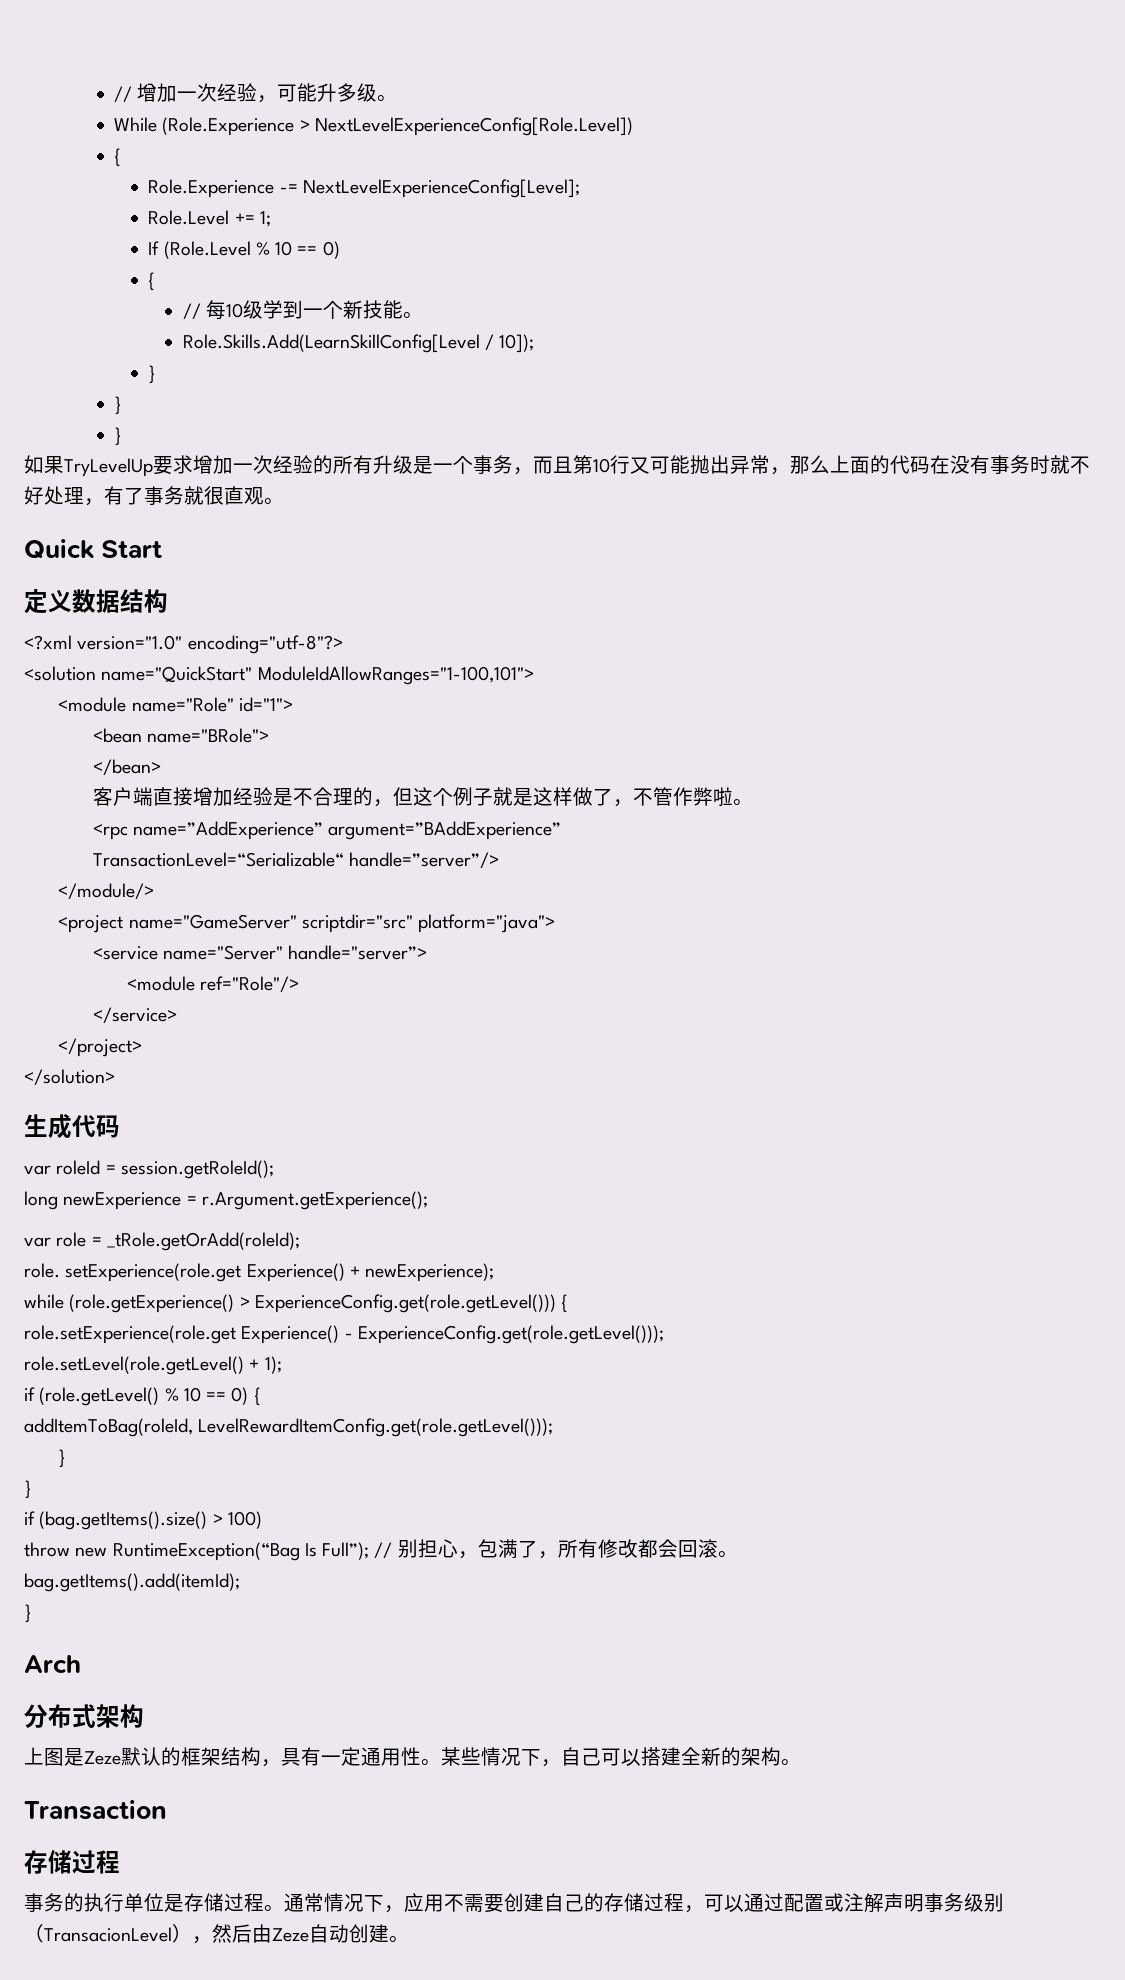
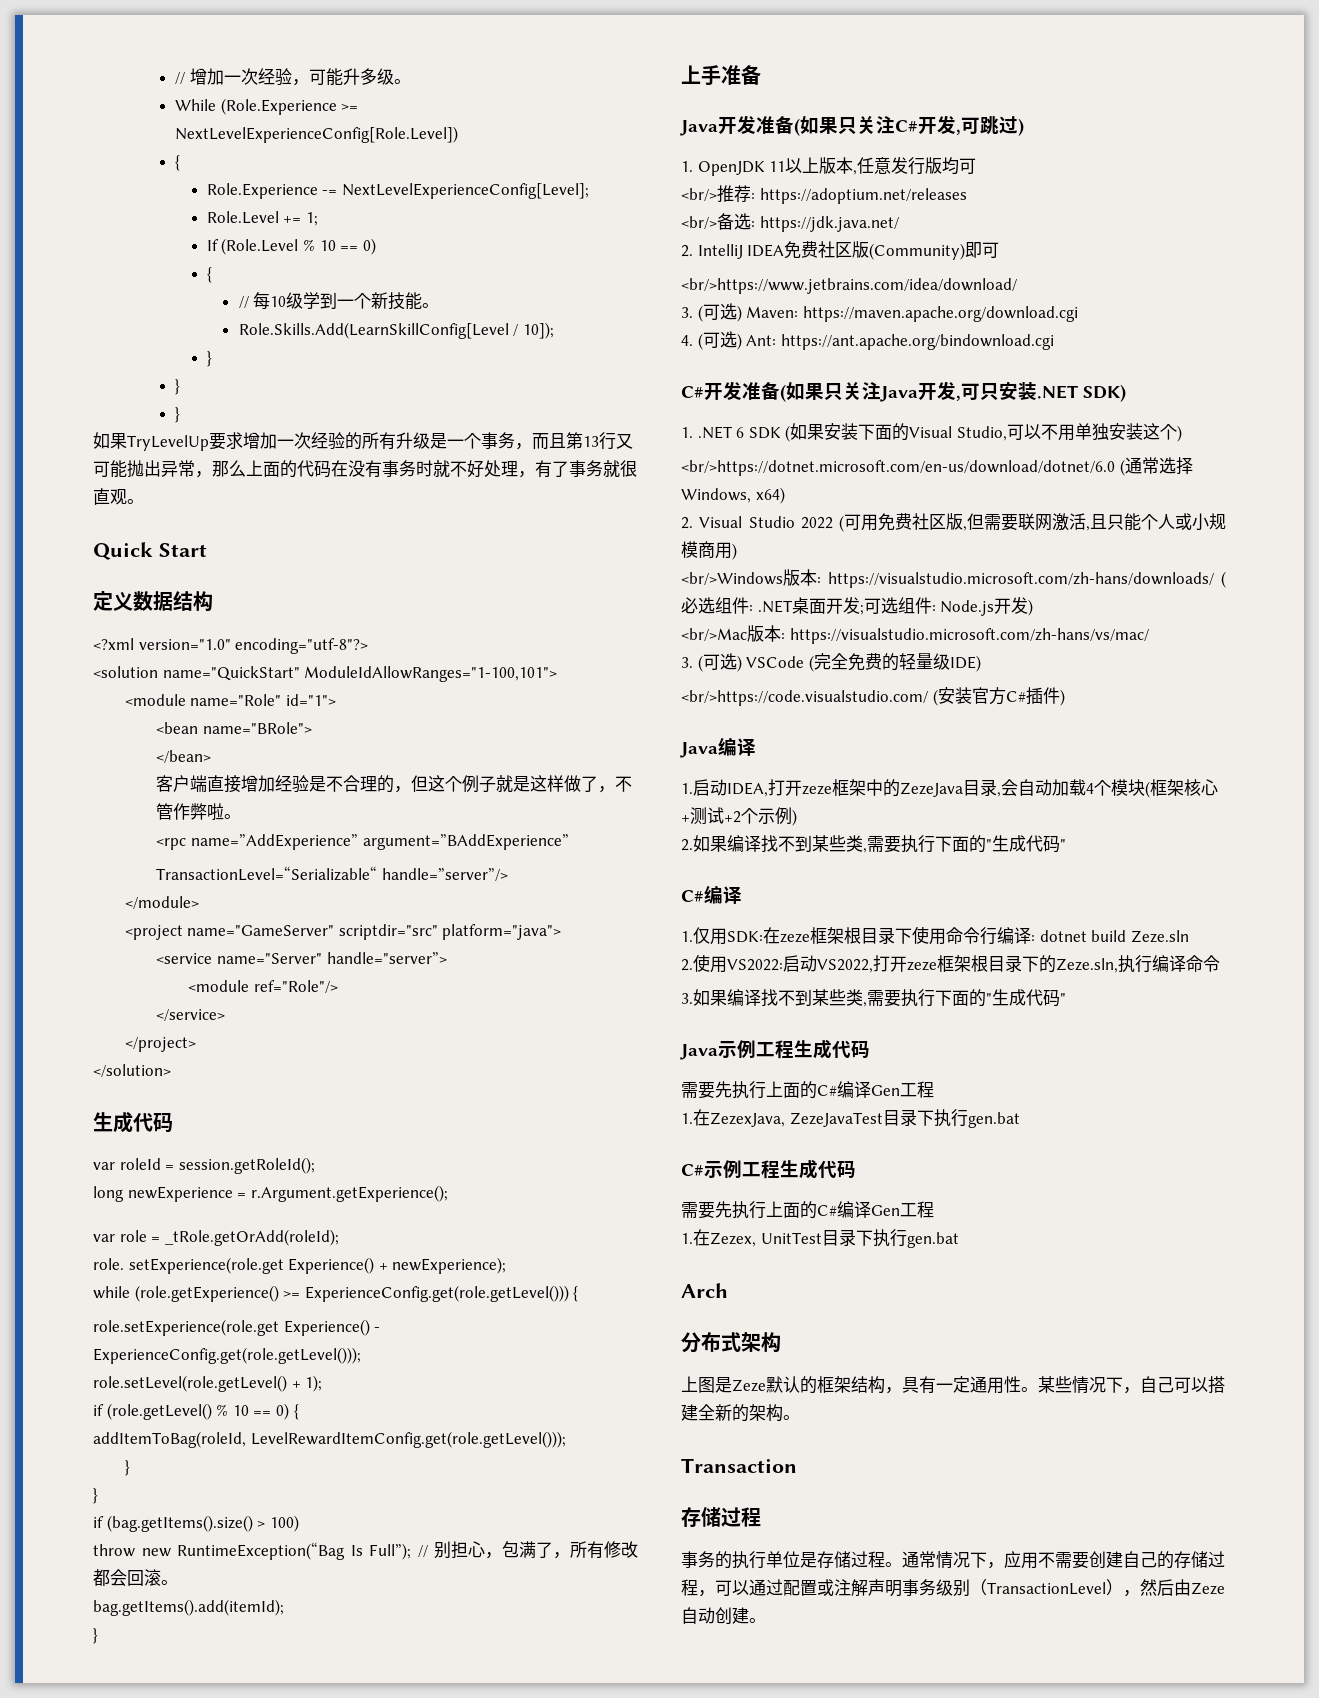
[299,120,310,131] > -> [341,104,359,111] >=
[593,458,610,473] 10 -> [583,436,599,447] 13
[58,883,155,899] </module/> -> [124,896,199,909] </module>
[239,1297,250,1308] > -> [283,1291,301,1298] >=
(32, 1613) none -> [681,65,761,86] [680,115,1024,136] [681,157,977,176] [681,185,967,204] [681,213,899,232] [681,241,1000,260] [681,278,1017,294] [681,303,1078,322] [681,331,1054,350] [681,381,1126,402] [681,423,1182,442] [681,457,1193,476] [681,487,785,504] [681,513,1226,532] [681,541,737,560] [681,569,1226,588] [681,597,1034,616] [681,625,1149,644] [681,653,981,672] [681,687,1065,706] [680,737,756,758] [681,779,1218,798] [681,807,797,826] [681,835,1066,853] [681,885,742,904] [681,926,1189,945] [681,954,1220,973] [681,989,1066,1007] [680,1039,870,1060] [681,1081,934,1099] [681,1109,1020,1128] [681,1159,856,1179] [681,1201,934,1219] [681,1229,959,1248] // 上手准备 // Java开发准备(如果只关注C#开发,可跳过) // 1. OpenJDK 11以上版本,任意发行版均可 // <br/>推荐: https://adoptium.net/releases // <br/>备选: https://jdk.java.net/ // 2. IntelliJ IDEA免费社区版(Community)即可 // <br/>https://www.jetbrains.com/idea/download/ // 3. (可选) Maven: https://maven.apache.org/download.cgi // 4. (可选) Ant: https://ant.apache.org/bindownload.cgi // C#开发准备(如果只关注Java开发,可只安装.NET SDK) // 1. .NET 6 SDK (如果安装下面的Visual Studio,可以不用单独安装这个) // <br/>https://dotnet.microsoft.com/en-us/download/dotnet/6.0 (通常选择Windows, x64) // 2. Visual Studio 2022 (可用免费社区版,但需要联网激活,且只能个人或小规模商用) // <br/>Windows版本: https://visualstudio.microsoft.com/zh-hans/downloads/ (必选组件: .NET桌面开发;可选组件: Node.js开发) // <br/>Mac版本: https://visualstudio.microsoft.com/zh-hans/vs/mac/ // 3. (可选) VSCode (完全免费的轻量级IDE) // <br/>https://code.visualstudio.com/ (安装官方C#插件) // Java编译 // 1.启动IDEA,打开zeze框架中的ZezeJava目录,会自动加载4个模块(框架核心+测试+2个示例) // 2.如果编译找不到某些类,需要执行下面的"生成代码" // C#编译 // 1.仅用SDK:在zeze框架根目录下使用命令行编译: dotnet build Zeze.sln // 2.使用VS2022:启动VS2022,打开zeze框架根目录下的Zeze.sln,执行编译命令 // 3.如果编译找不到某些类,需要执行下面的"生成代码" // Java示例工程生成代码 // 需要先执行上面的C#编译Gen工程 // 1.在ZezexJava, ZezeJavaTest目录下执行gen.bat // C#示例工程生成代码 // 需要先执行上面的C#编译Gen工程 // 1.在Zezex, UnitTest目录下执行gen.bat
[44,1927,172,1942] TransacionLevel -> [987,1582,1106,1595] TransactionLevel

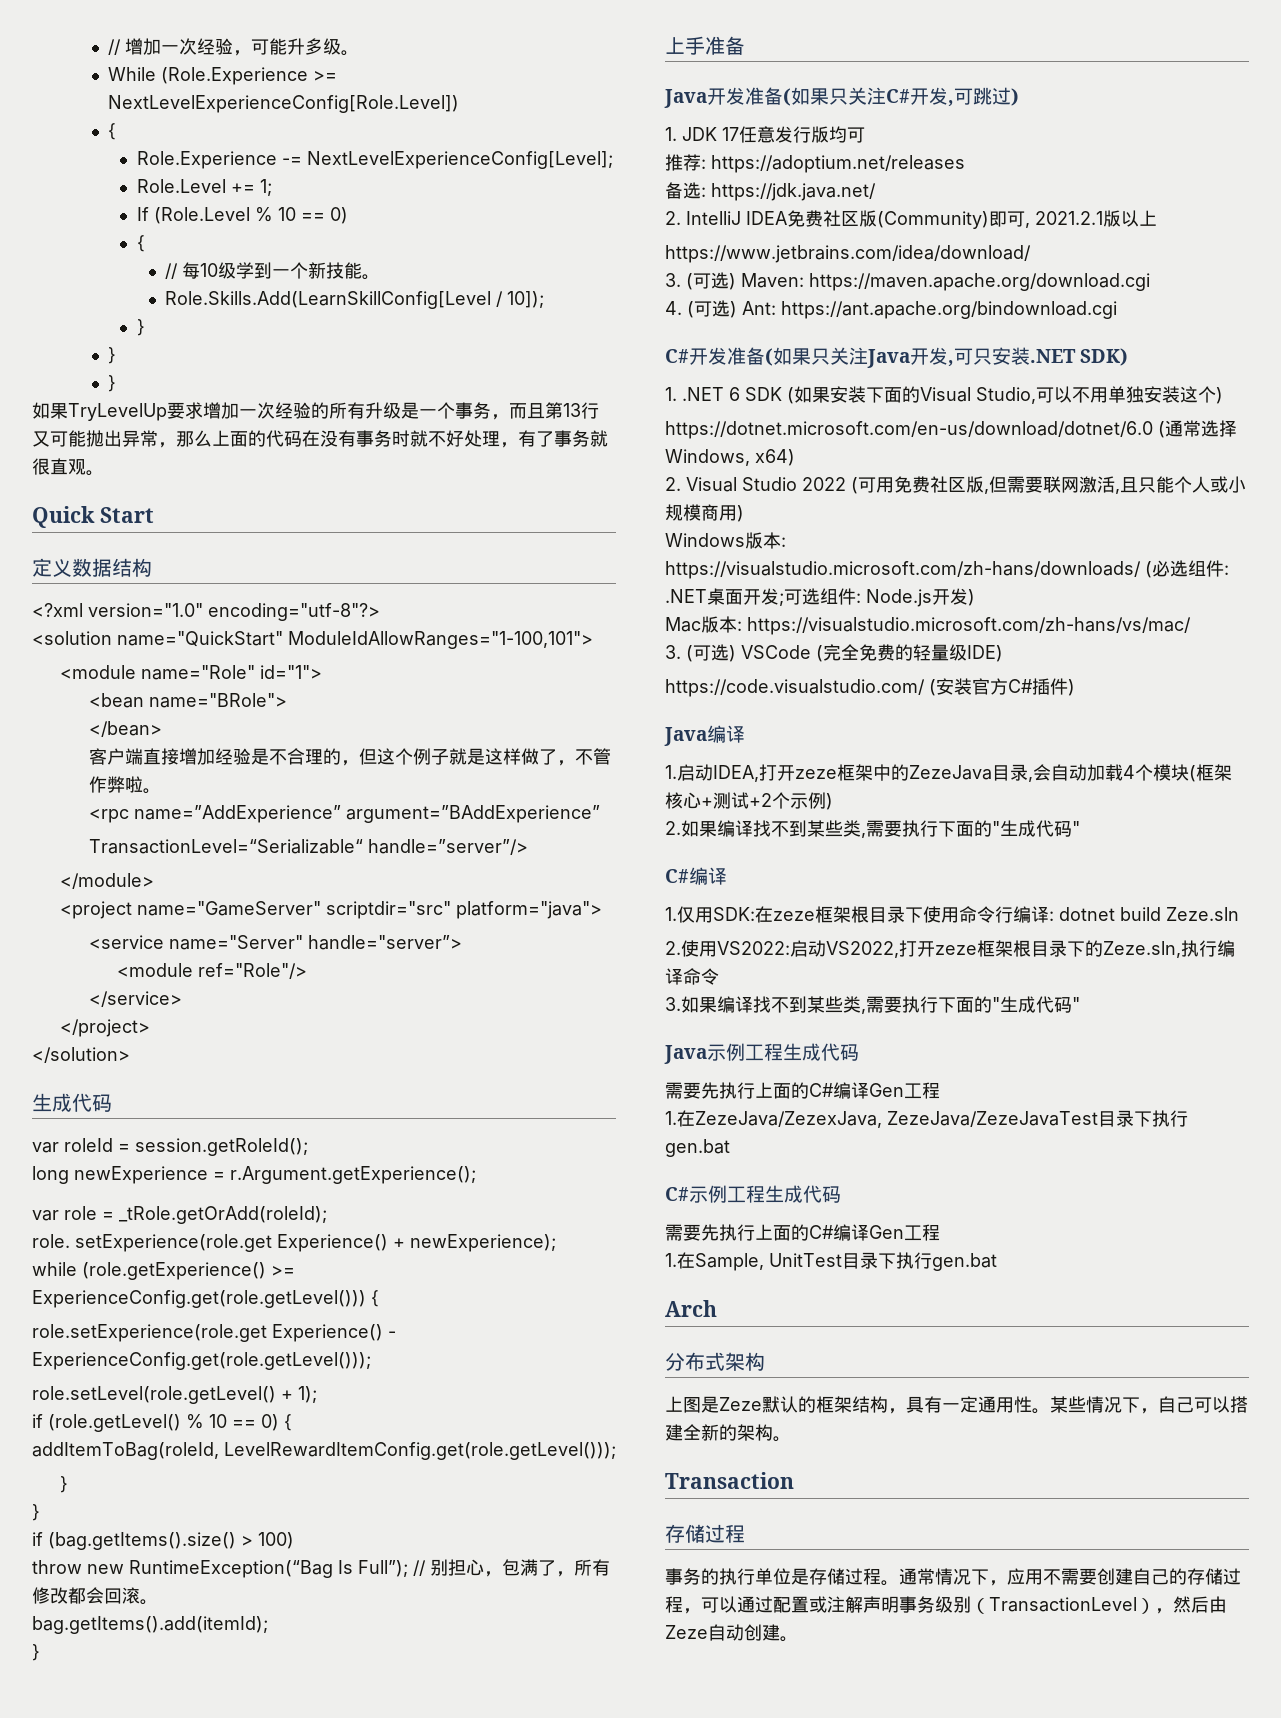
[697,157,858,176] OpenJDK 11以上版本, -> [682,127,739,141] JDK 17
[681,188,717,201] <br/> -> (865, 135) none
[681,216,717,229] <br/> -> (965, 164) none
[681,278,1017,294] // <br/>https://www.jetbrains.com/idea/download/ -> [1025,210,1157,228] [665,245,1031,263] , 2021.2.1版以上 // https://www.jetbrains.com/idea/download/
[681,460,1115,476] <br/>https://dotnet.microsoft.com/en-us/download/dotnet/6.0 -> [665,421,1153,439] https://dotnet.microsoft.com/en-us/download/dotnet/6.0
[681,572,783,585] <br/>Windows -> [665,533,745,547] Windows
[681,628,747,641] <br/>Mac -> [665,617,701,632] Mac
[681,690,928,706] <br/>https://code.visualstudio.com/ -> [665,679,925,697] https://code.visualstudio.com/
[710,1112,883,1127] ZezexJava, ZezeJavaTest -> [695,1111,1098,1128] ZezeJava/ZezexJava, ZezeJava/ZezeJavaTest
[710,1232,756,1247] Zezex, -> [695,1253,764,1271] Sample,

